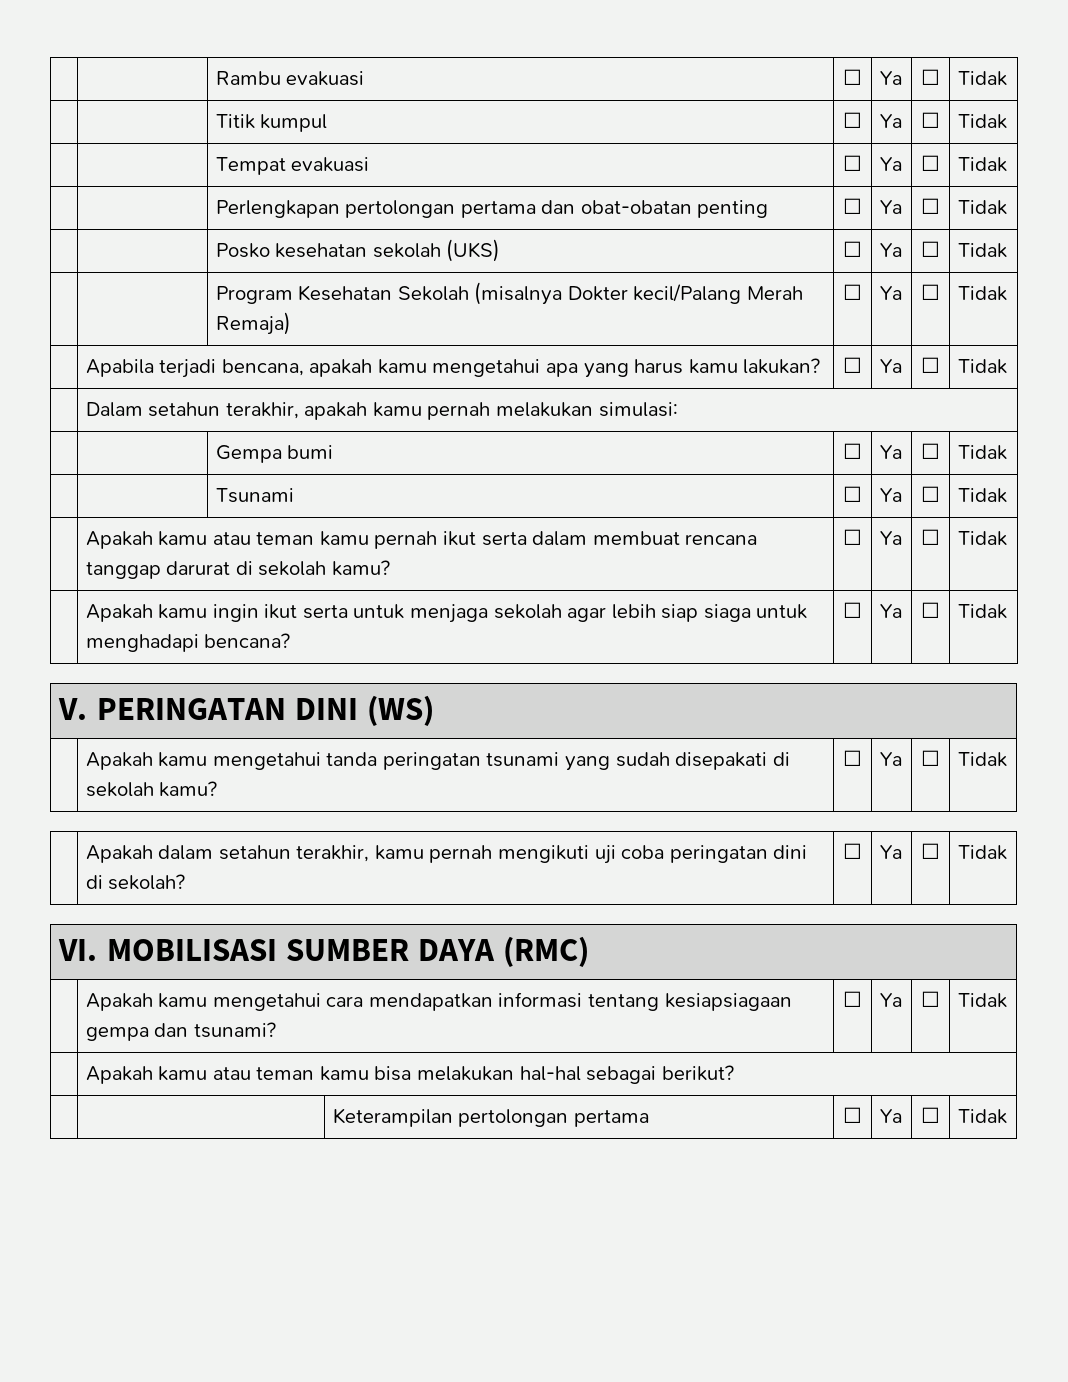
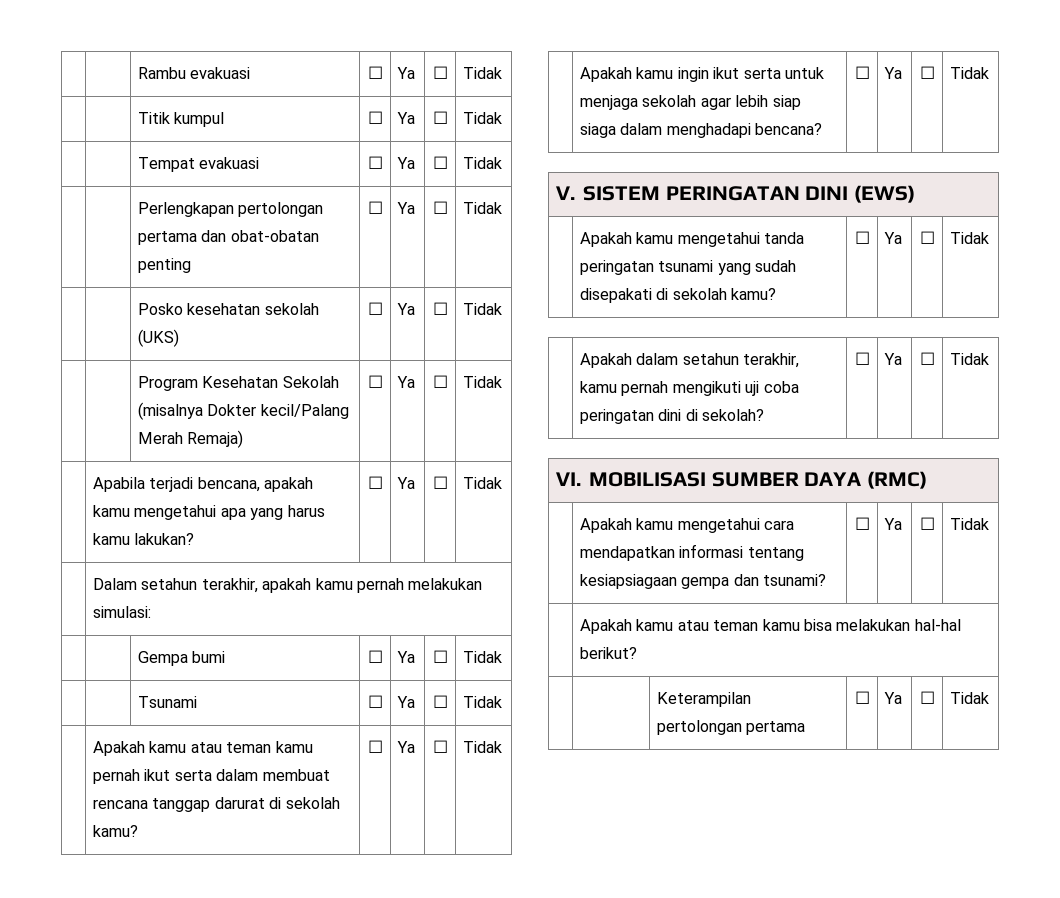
[756,604,808,619] untuk -> [620,123,663,135] dalam
(87, 709) none -> [582,186,660,201] SISTEM
[366,695,434,726] (WS) -> [853,185,915,203] (EWS)
[586,1066,657,1084] sebagai -> (961, 625) none

